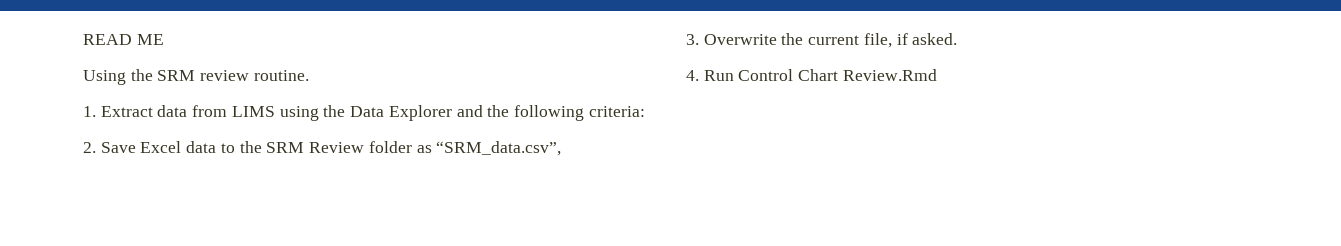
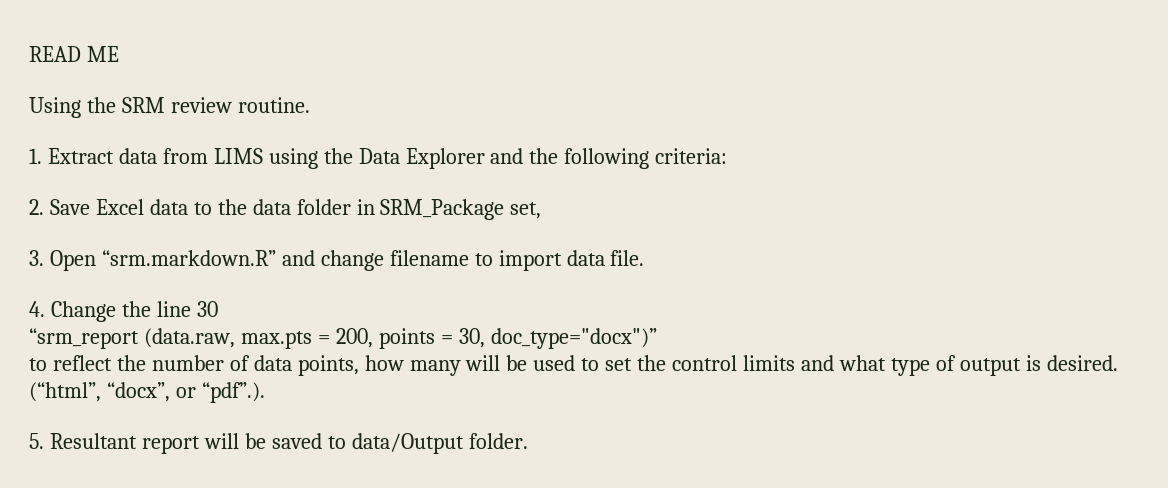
[266,141,562,156] [686,33,958,48] [686,69,937,81] SRM Review folder as “SRM_data.csv”, // 3. Overwrite the current file, if asked. // 4. Run Control Chart Review.Rmd -> [252,199,542,220] [29,250,645,271] [29,301,218,322] [29,328,657,349] [29,355,1118,376] [29,382,265,403] [29,433,528,454] data folder in SRM_Package set, // 3. Open “srm.markdown.R” and change filename to import data file. // 4. Change the line 30 // “srm_report (data.raw, max.pts = 200, points = 30, doc_type="docx")” // to reflect the number of data points, how many will be used to set the control limits and what type of output is desired. (“html”, “docx”, or “pdf”.). // 5. Resultant report will be saved to data/Output folder.

